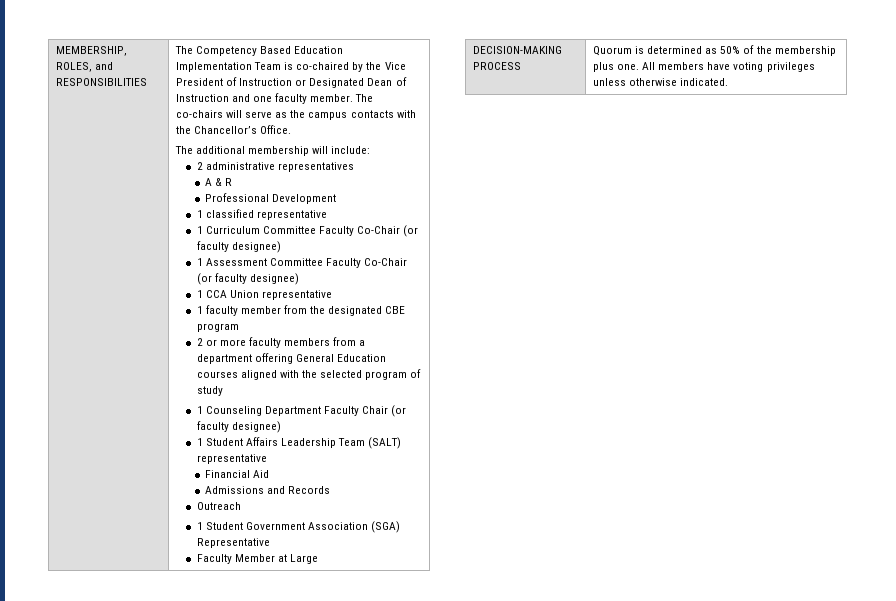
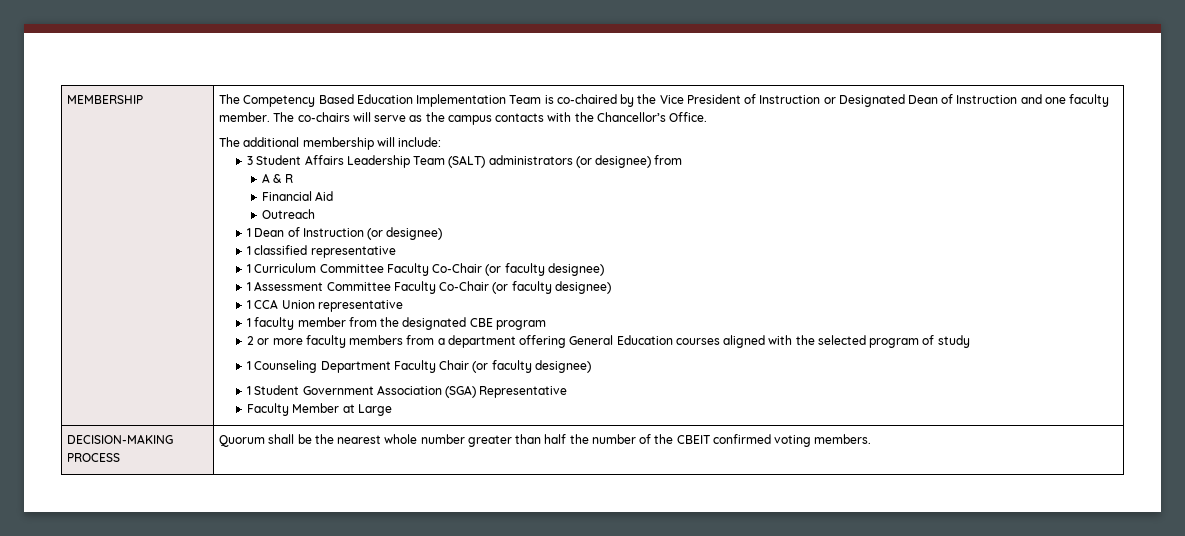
[55,46,127,56] [55,62,114,72] [55,78,147,86] MEMBERSHIP, ROLES, and RESPONSIBILITIES -> [67,95,144,104] MEMBERSHIP
[196,162,355,172] [205,178,233,186] [205,193,337,204] 2 administrative representatives // A & R // Professional Development -> [247,155,683,168] [262,173,293,183] [262,191,334,201] [262,209,316,219] [247,227,443,240] 3 Student Affairs Leadership Team (SALT) administrators (or designee) from // A & R // Financial Aid // Outreach // 1 Dean of Instruction (or designee)
[196,437,402,449] [196,454,267,464] [205,470,270,478] [205,486,331,494] [196,502,241,510] // 1 Student Affairs Leadership Team (SALT) representative // Financial Aid // Admissions and Records // Outreach -> (591, 366) none
[635,45,836,56] [592,62,815,72] [592,78,729,86] is determined as 50% of the membership plus one. All members have voting privileges unless otherwise indicated. -> [268,434,872,447] shall be the nearest whole number greater than half the number of the CBEIT confirmed voting members.

